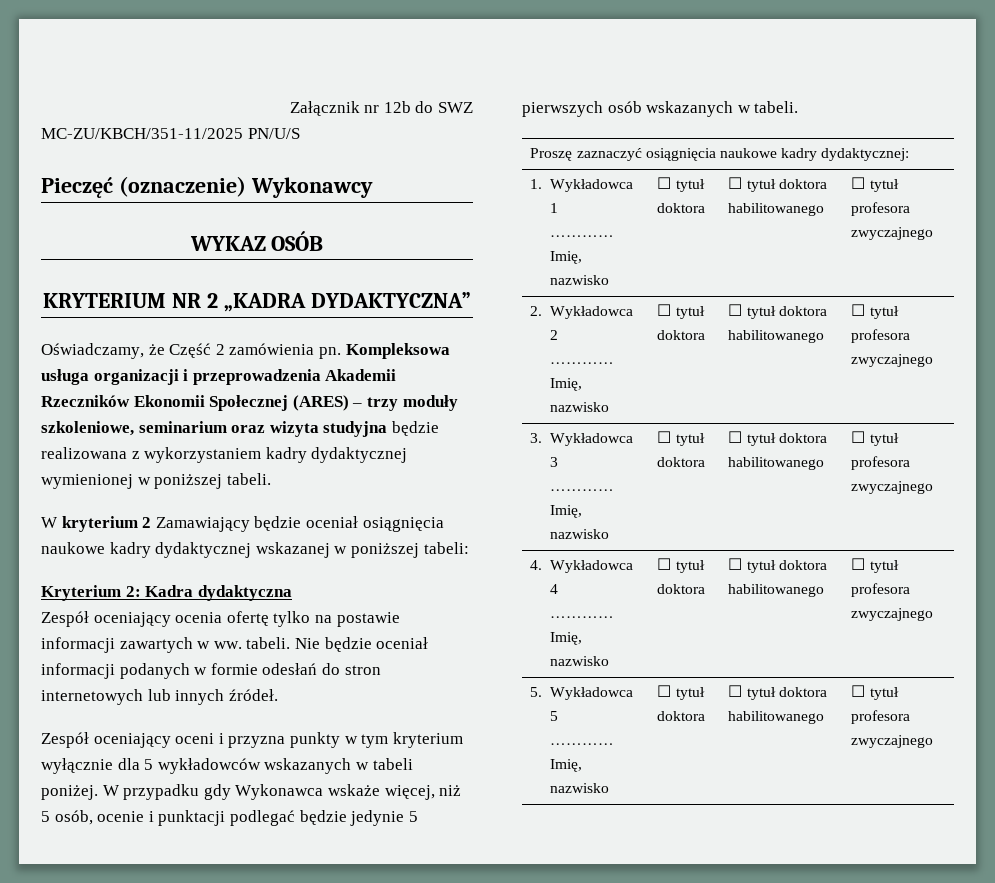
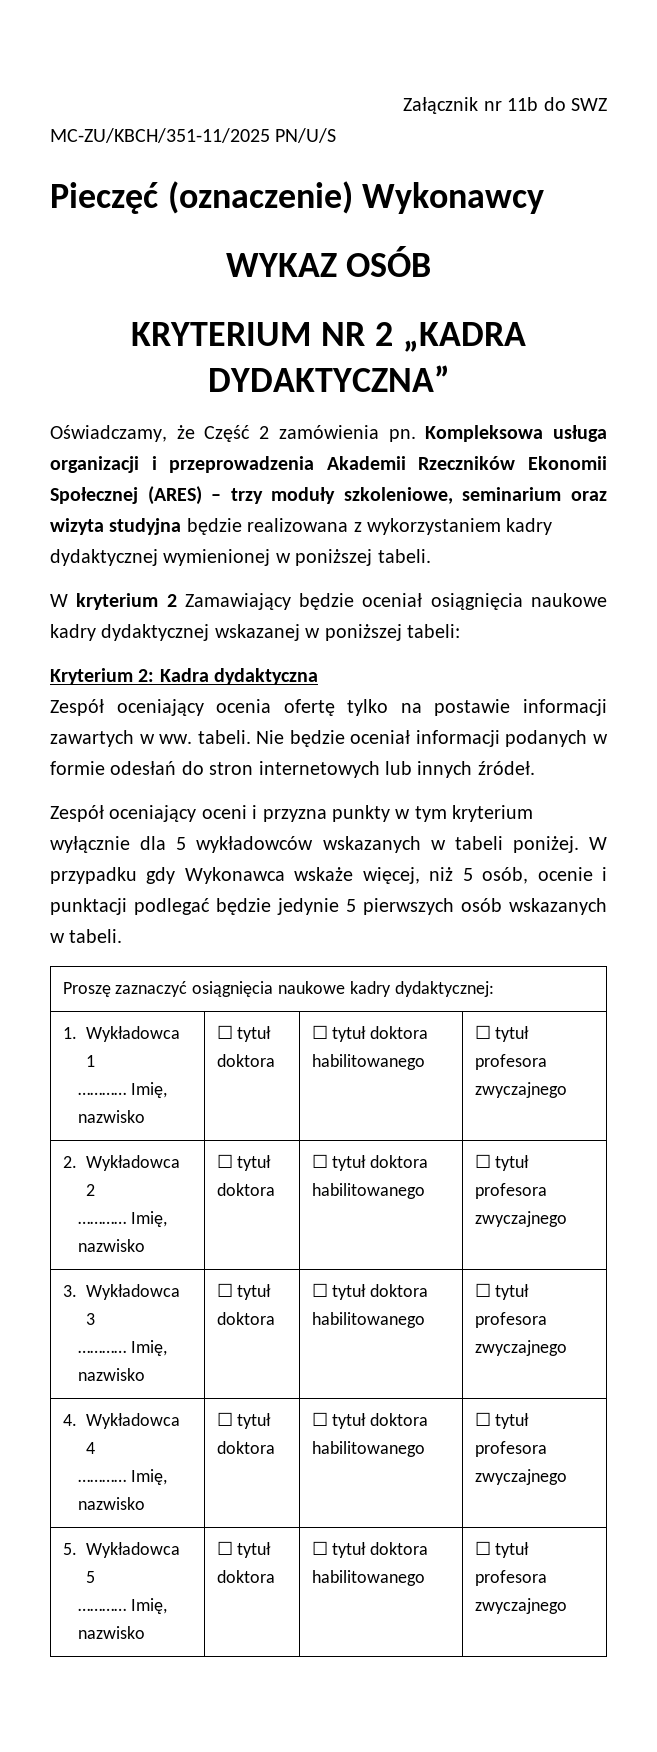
[383,101,411,113] 12b -> [507,97,539,111] 11b

